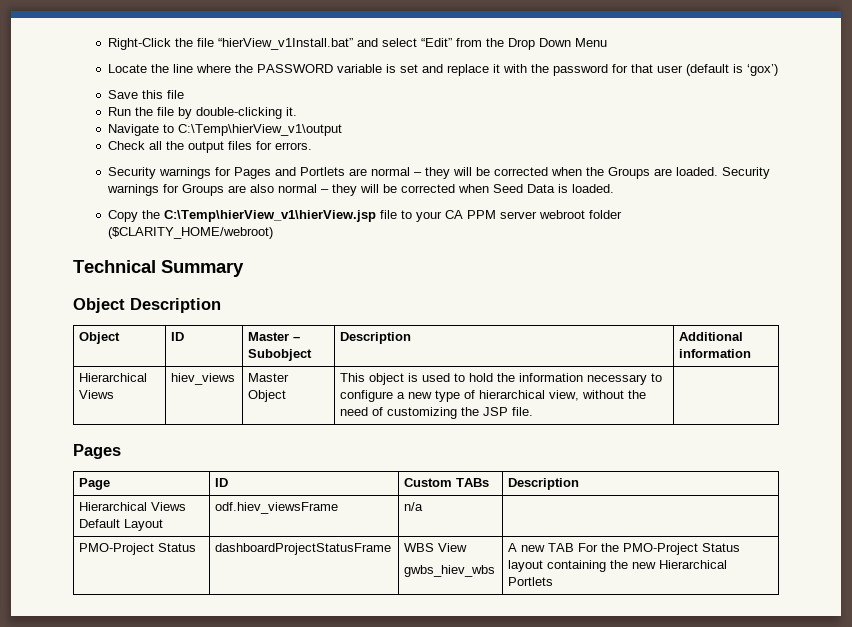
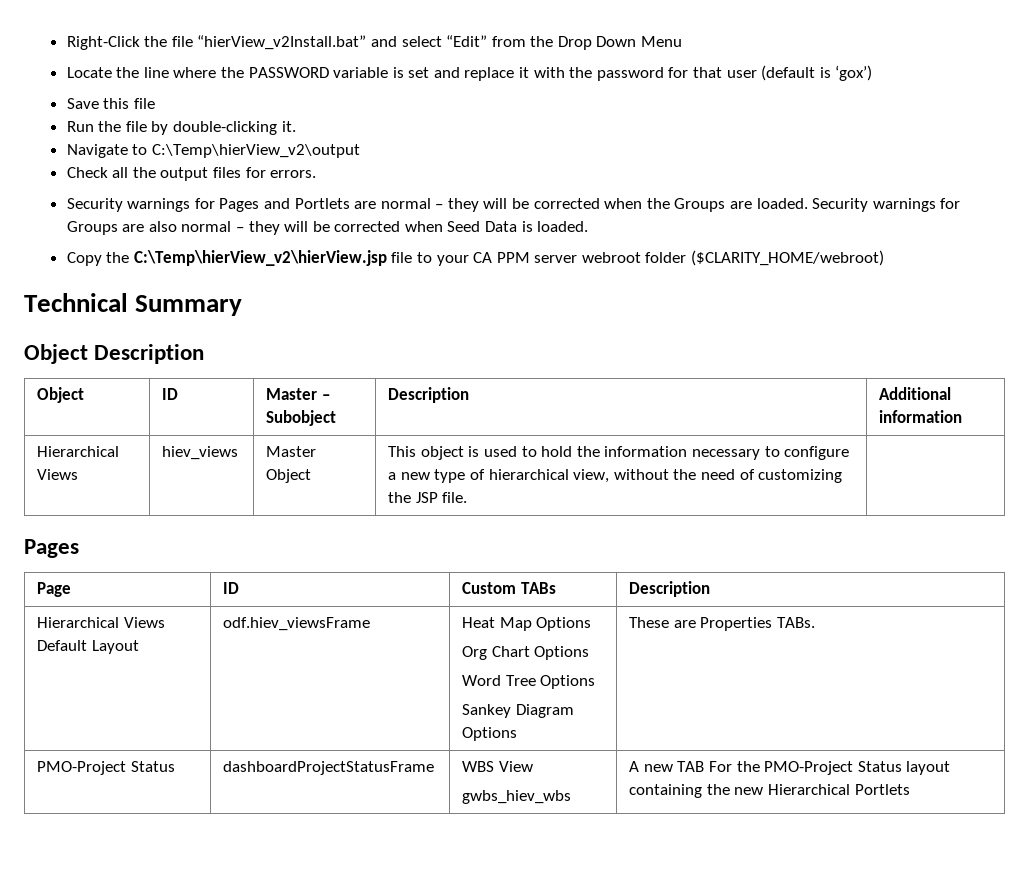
[218,38,354,50] “hierView_v1Install.bat” -> [197,35,367,50] “hierView_v2Install.bat”
[178,124,343,136] C:\Temp\hierView_v1\output -> [151,144,360,158] C:\Temp\hierView_v2\output
[164,210,377,222] C:\Temp\hierView_v1\hierView.jsp -> [133,250,387,266] C:\Temp\hierView_v2\hierView.jsp
[404,502,424,511] n/a | -> [462,617,592,631] [462,646,590,660] [462,675,596,689] [462,704,574,718] [462,727,518,741] [629,617,816,631] Heat Map Options // Org Chart Options // Word Tree Options // Sankey Diagram Options | These are Properties TABs.

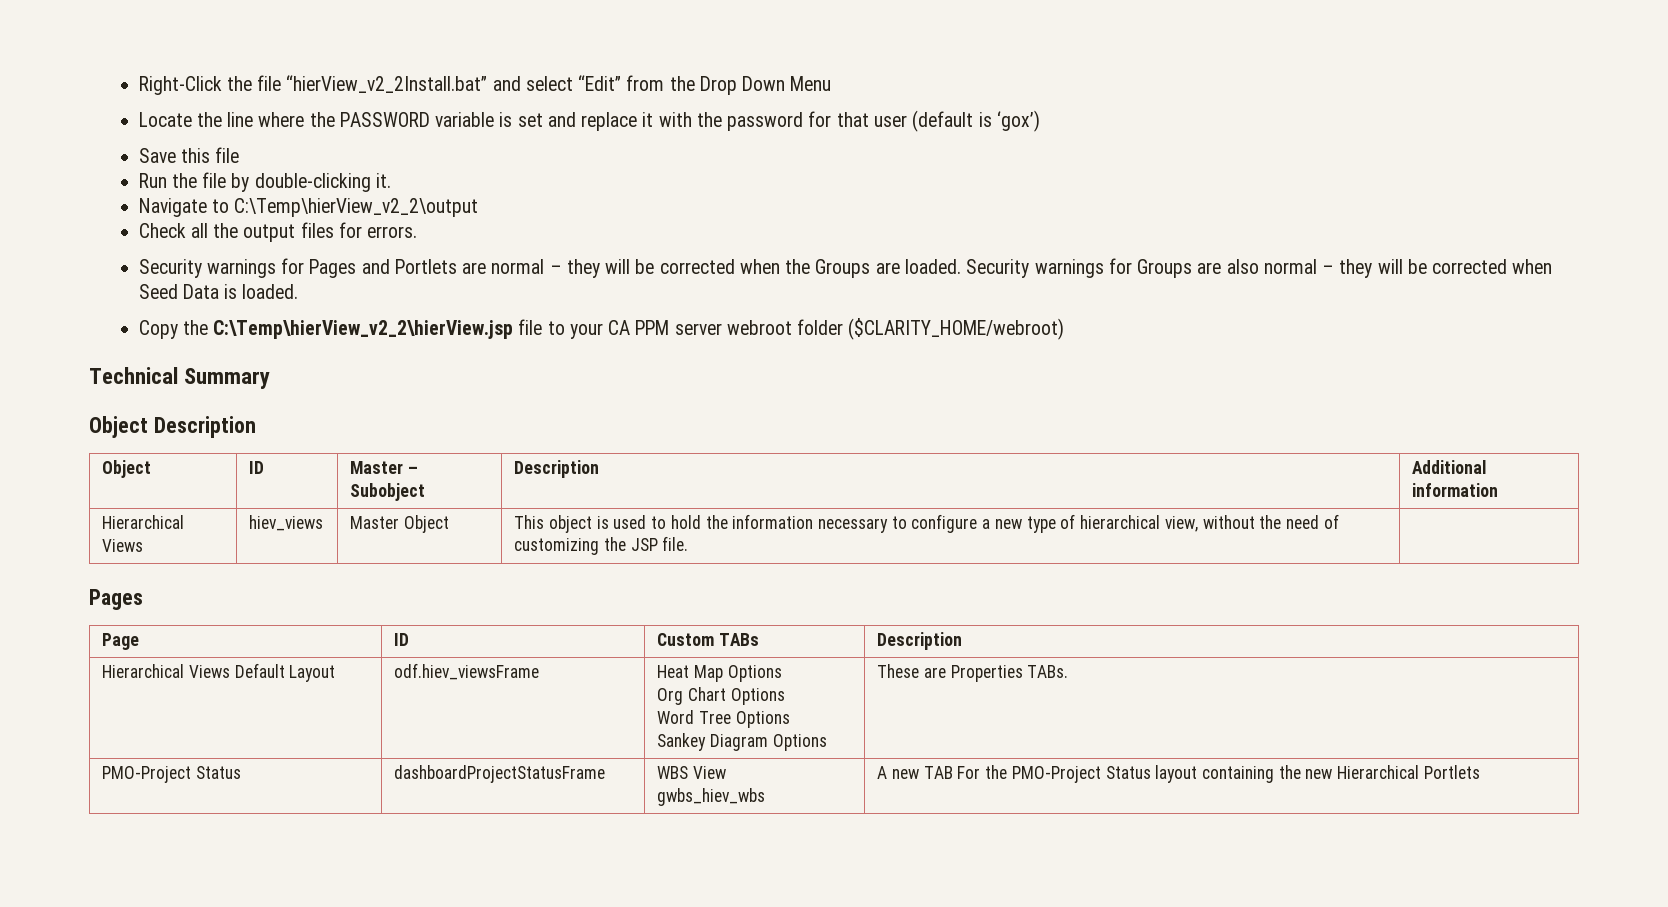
[197,35,367,50] “hierView_v2Install.bat” -> [286,75,488,93] “hierView_v2_2Install.bat”
[151,144,360,158] C:\Temp\hierView_v2\output -> [234,198,479,217] C:\Temp\hierView_v2_2\output
[133,250,387,266] C:\Temp\hierView_v2\hierView.jsp -> [213,320,514,339] C:\Temp\hierView_v2_2\hierView.jsp

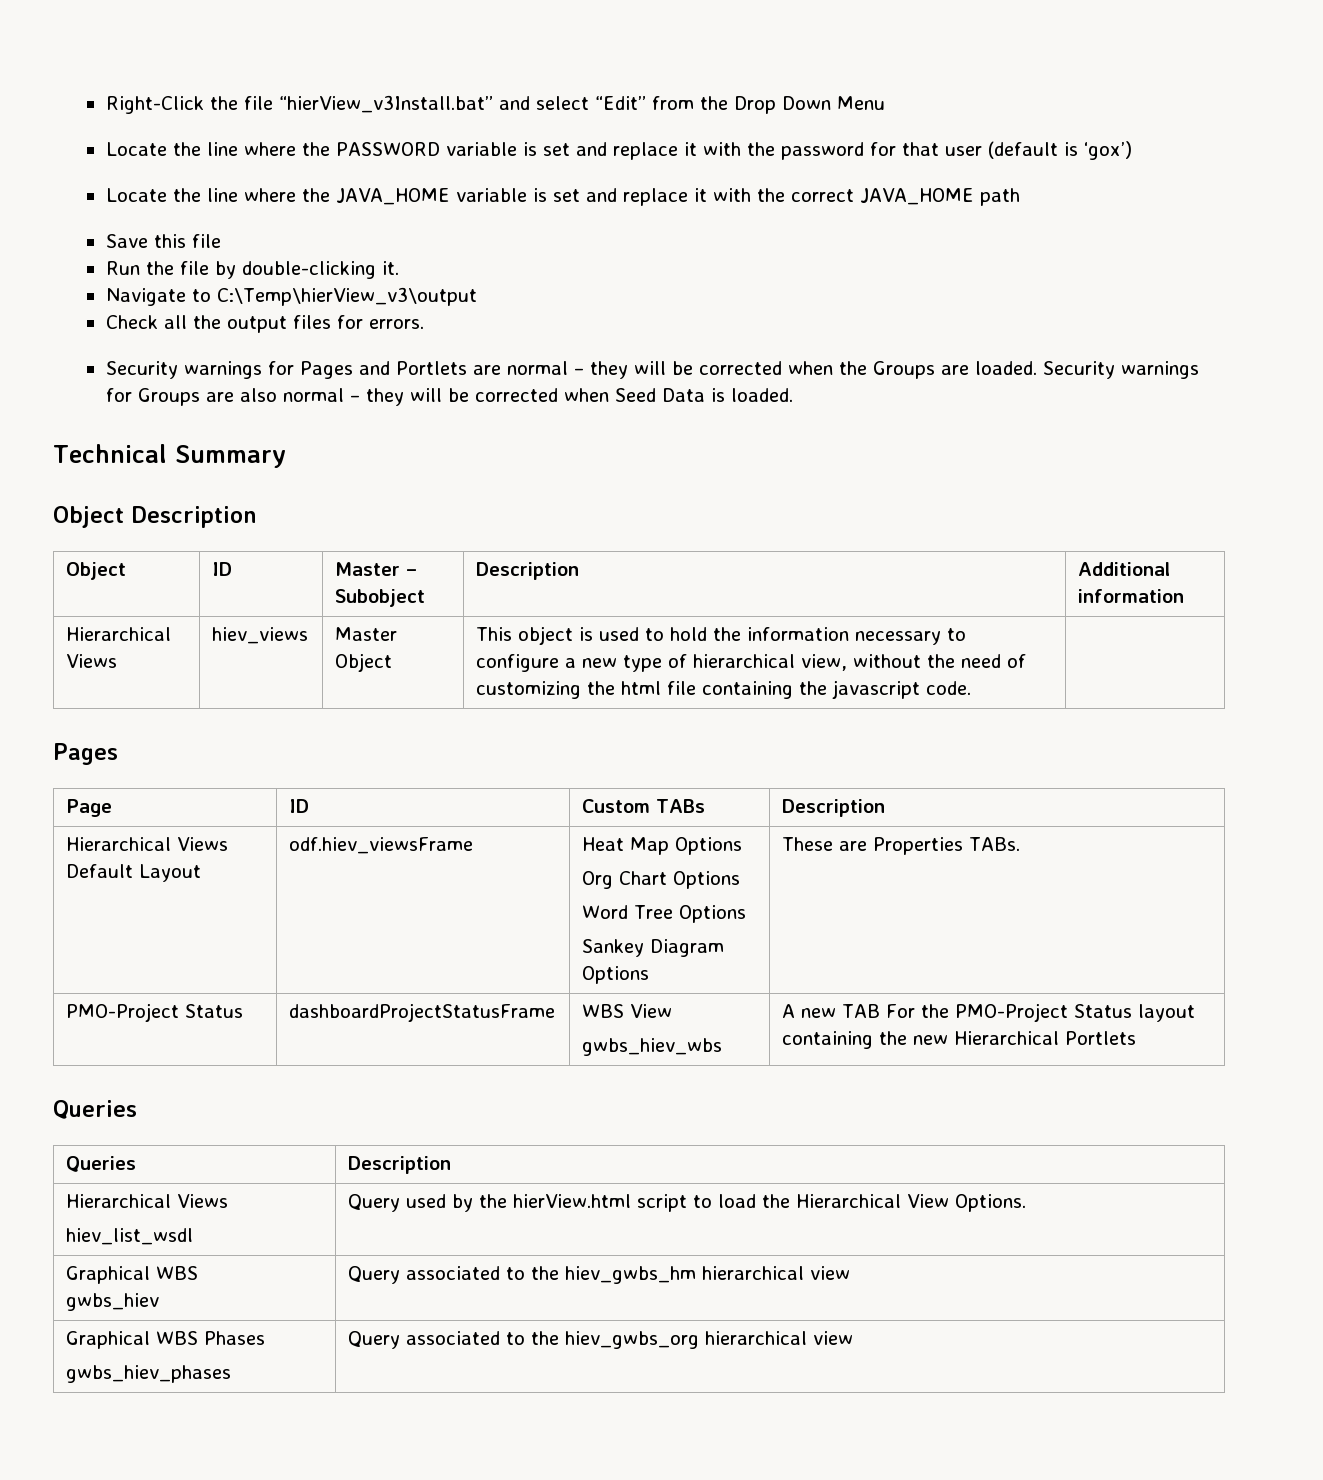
[286,75,488,93] “hierView_v2_2Install.bat” -> [278,95,493,113] “hierView_v3Install.bat”
(1040, 121) none -> [105,188,1020,206] // Locate the line where the JAVA_HOME variable is set and replace it with the correct JAVA_HOME path
[234,198,479,217] C:\Temp\hierView_v2_2\output -> [216,287,477,306] C:\Temp\hierView_v3\output
[138,318,1065,340] // Copy the C:\Temp\hierView_v2_2\hierView.jsp file to your CA PPM server webroot folder ($CLARITY_HOME/webroot) -> (793, 395) none
[630,536,689,551] JSP file. -> [620,680,971,699] html file containing the javascript code.
(1480, 772) none -> [53,1100,137,1119] [65,1156,136,1172] [347,1156,451,1174] [65,1194,228,1208] [65,1228,193,1245] [347,1194,1026,1212] [65,1266,198,1284] [65,1293,159,1311] [347,1266,850,1284] [65,1331,265,1349] [65,1365,231,1383] [347,1331,853,1349] // Queries // Queries | Description // Hierarchical Views // hiev_list_wsdl | Query used by the hierView.html script to load the Hierarchical View Options. // Graphical WBS // gwbs_hiev | Query associated to the hiev_gwbs_hm hierarchical view // Graphical WBS Phases // gwbs_hiev_phases | Query associated to the hiev_gwbs_org hierarchical view

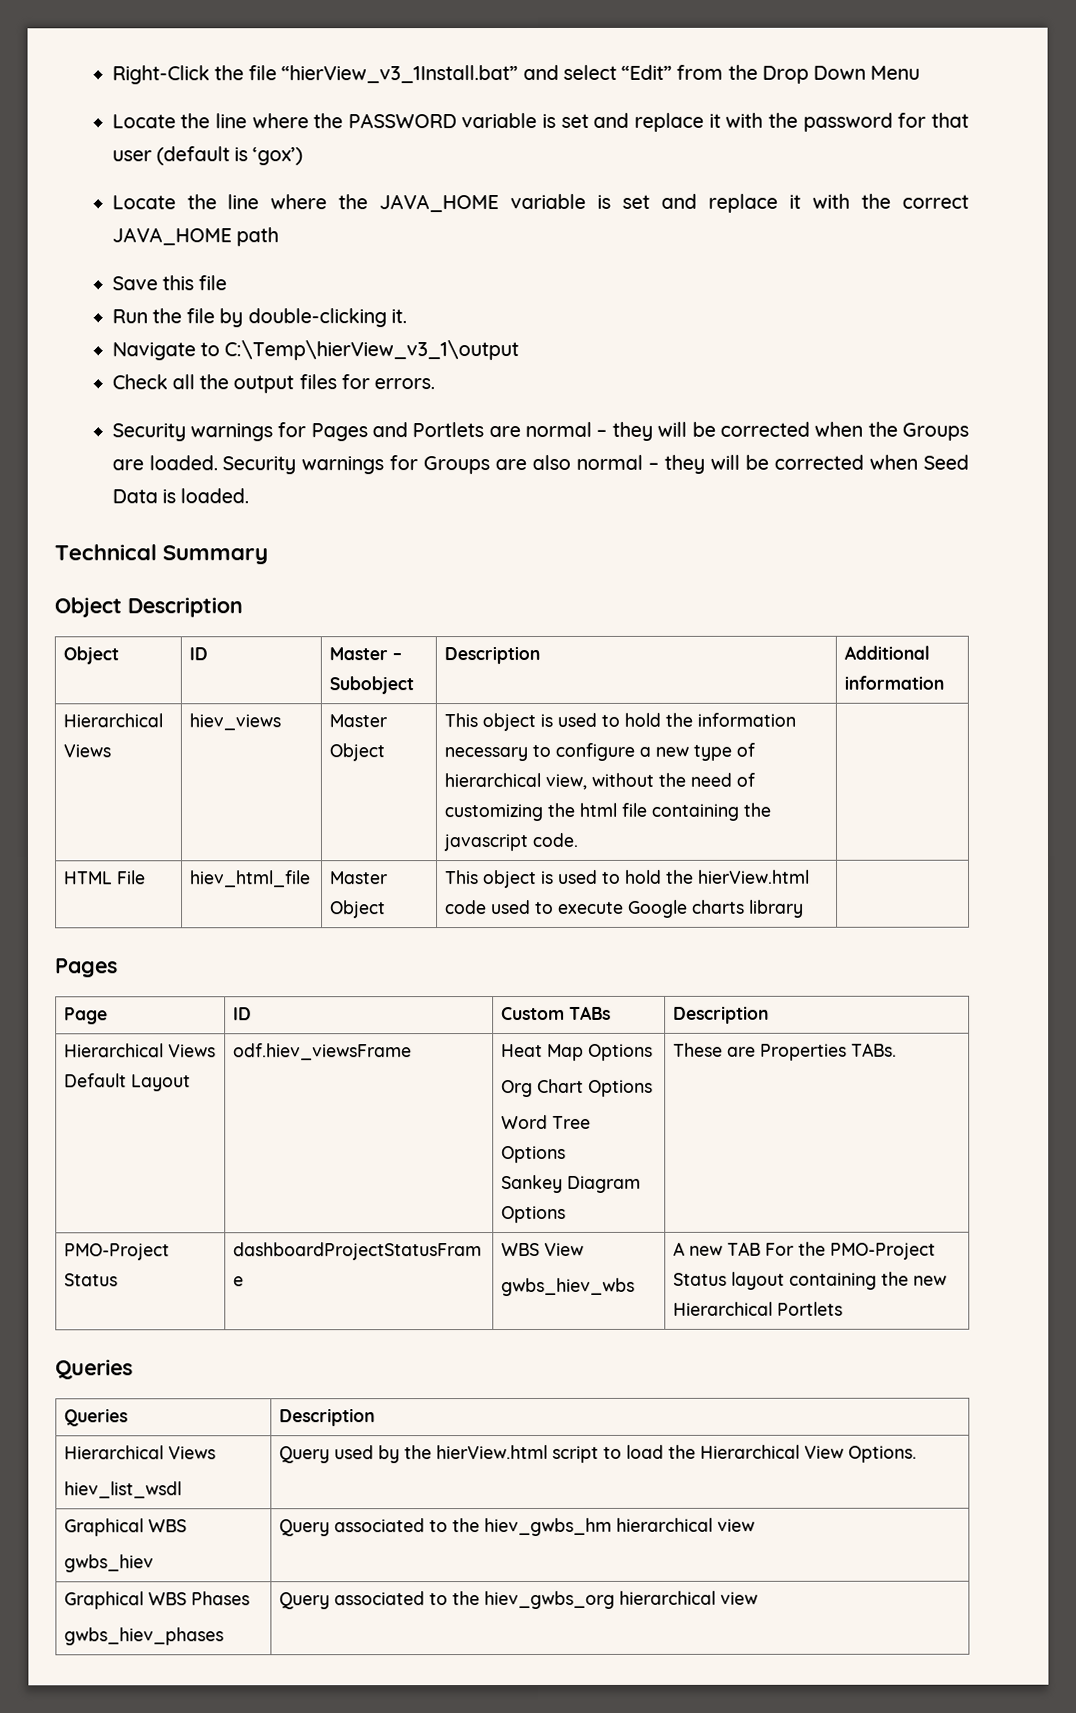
[278,95,493,113] “hierView_v3Install.bat” -> [281,65,519,84] “hierView_v3_1Install.bat”
[216,287,477,306] C:\Temp\hierView_v3\output -> [224,340,520,361] C:\Temp\hierView_v3_1\output
(971, 688) none -> [64,870,147,885] [190,870,312,888] [330,871,389,885] [330,900,387,919] [445,869,811,889] [445,899,805,918] // HTML File | hiev_html_file | Master Object | This object is used to hold the hierView.html code used to execute Google charts library |

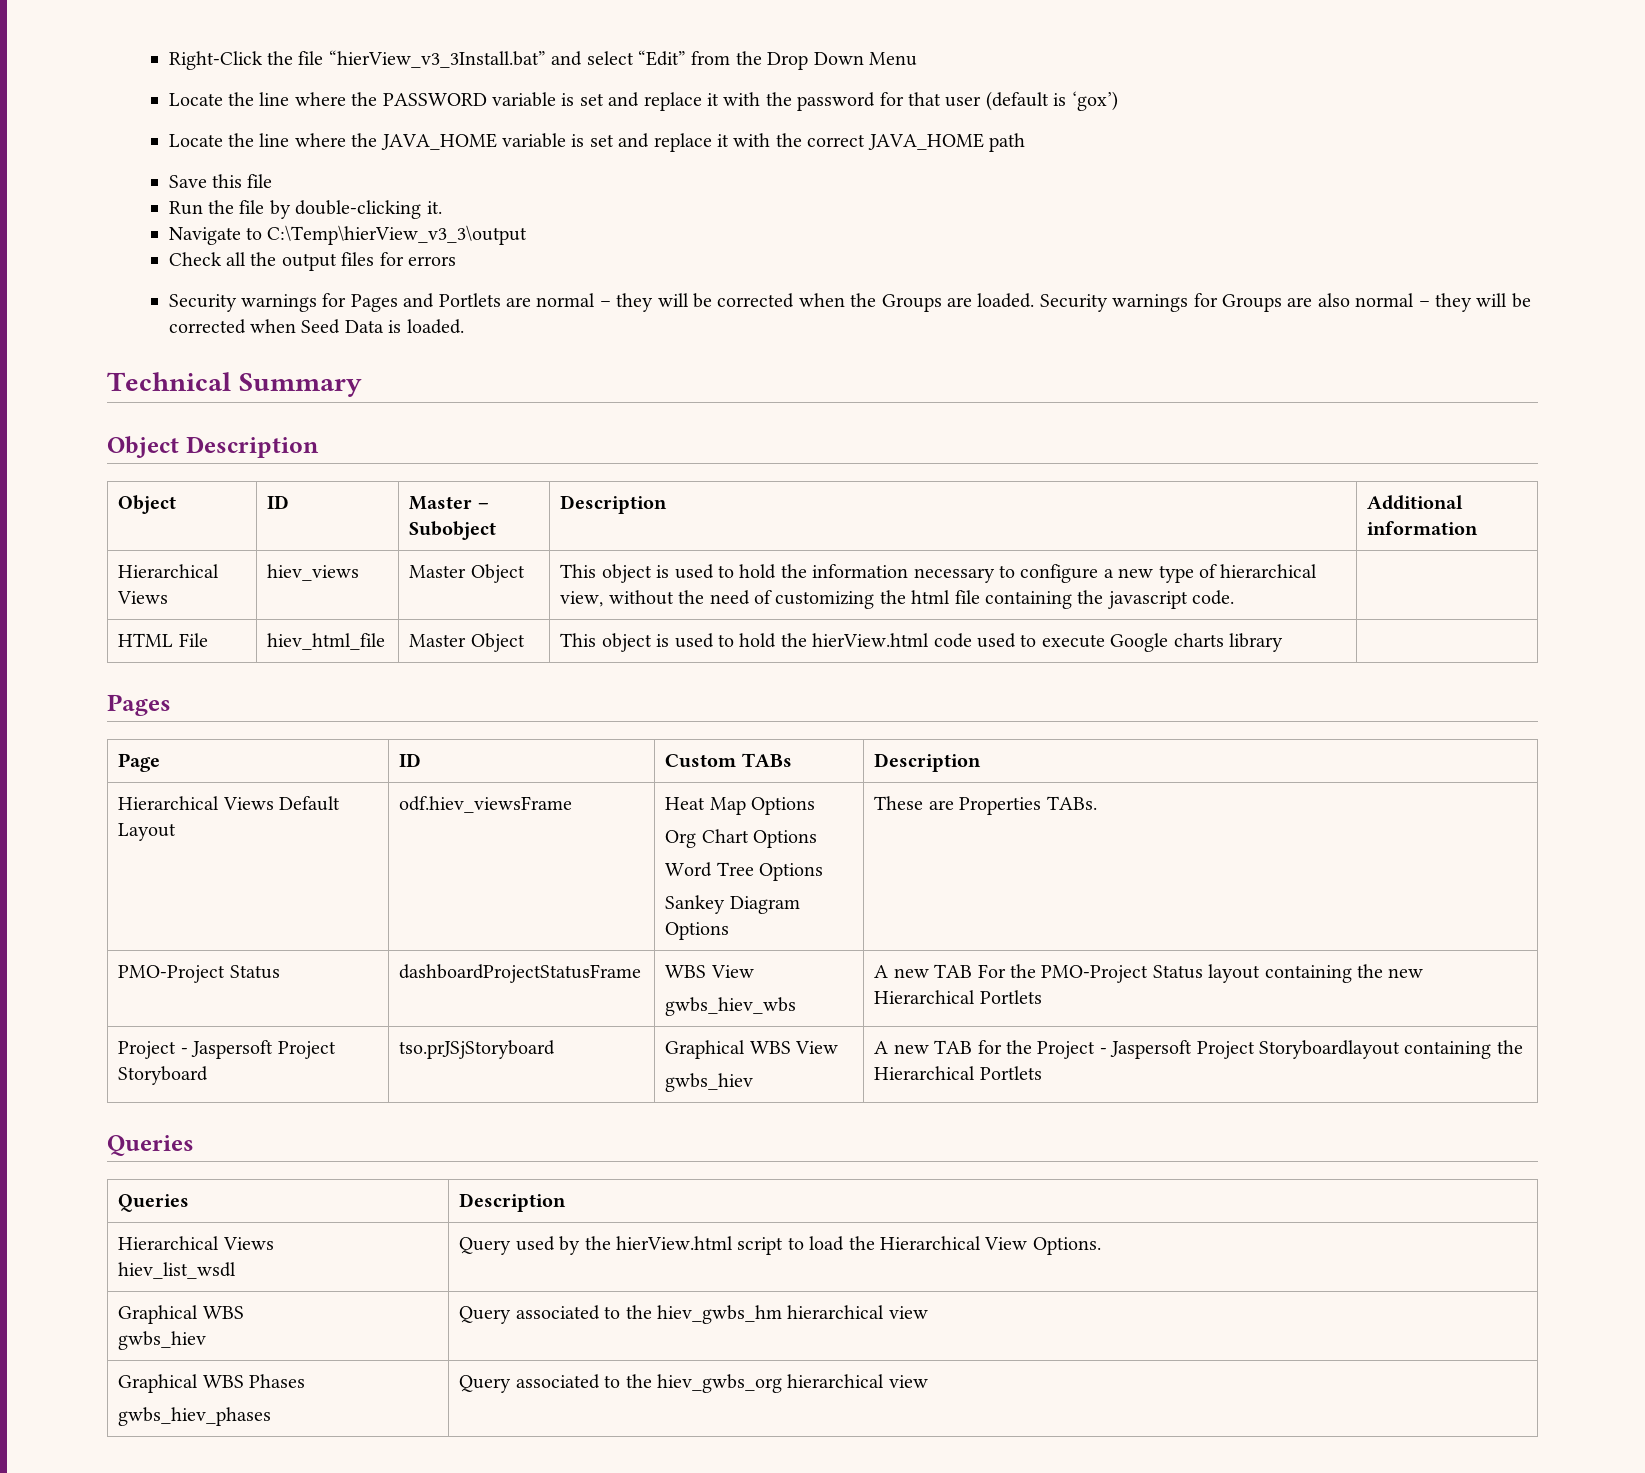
[281,65,519,84] “hierView_v3_1Install.bat” -> [328,50,546,68] “hierView_v3_3Install.bat”
[224,340,520,361] C:\Temp\hierView_v3_1\output -> [267,225,528,245] C:\Temp\hierView_v3_3\output
[374,378,436,390] errors. -> [407,256,456,266] errors
(844, 1308) none -> [118,1040,336,1059] [118,1066,209,1085] [399,1040,556,1059] [665,1040,839,1059] [665,1073,754,1092] [874,1040,1523,1059] [874,1066,1042,1080] // Project - Jaspersoft Project Storyboard | tso.prJSjStoryboard | Graphical WBS View // gwbs_hiev | A new TAB for the Project - Jaspersoft Project Storyboardlayout containing the Hierarchical Portlets

